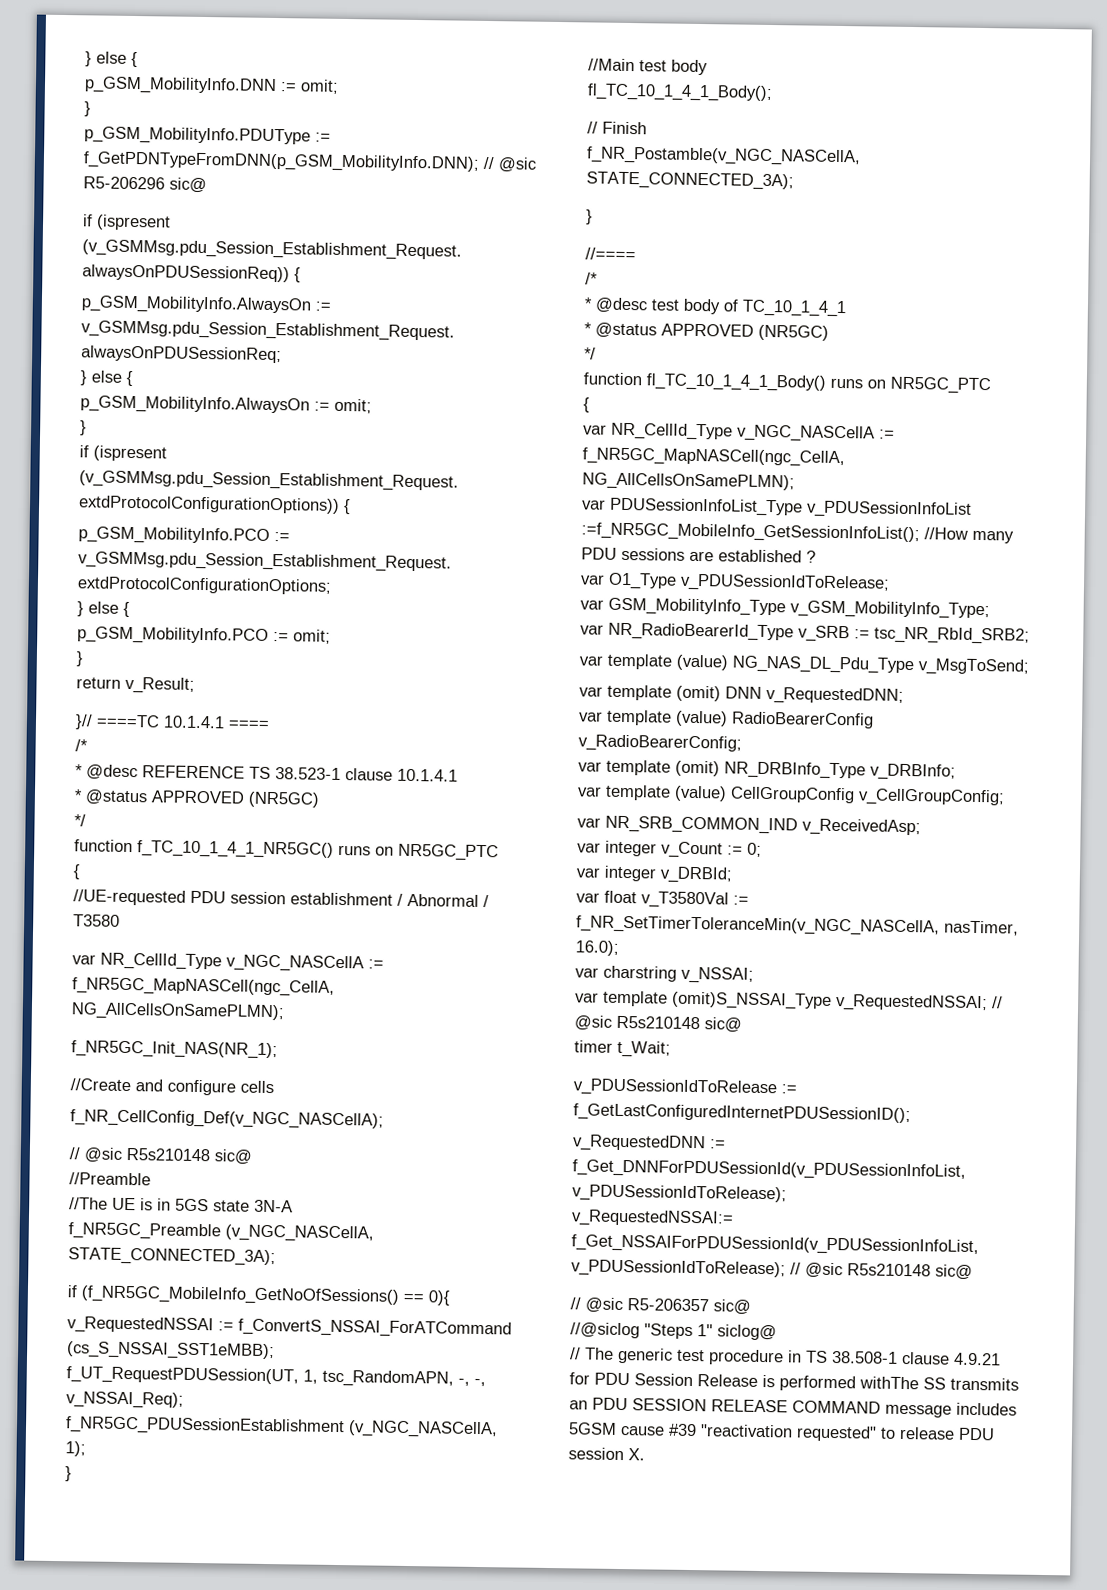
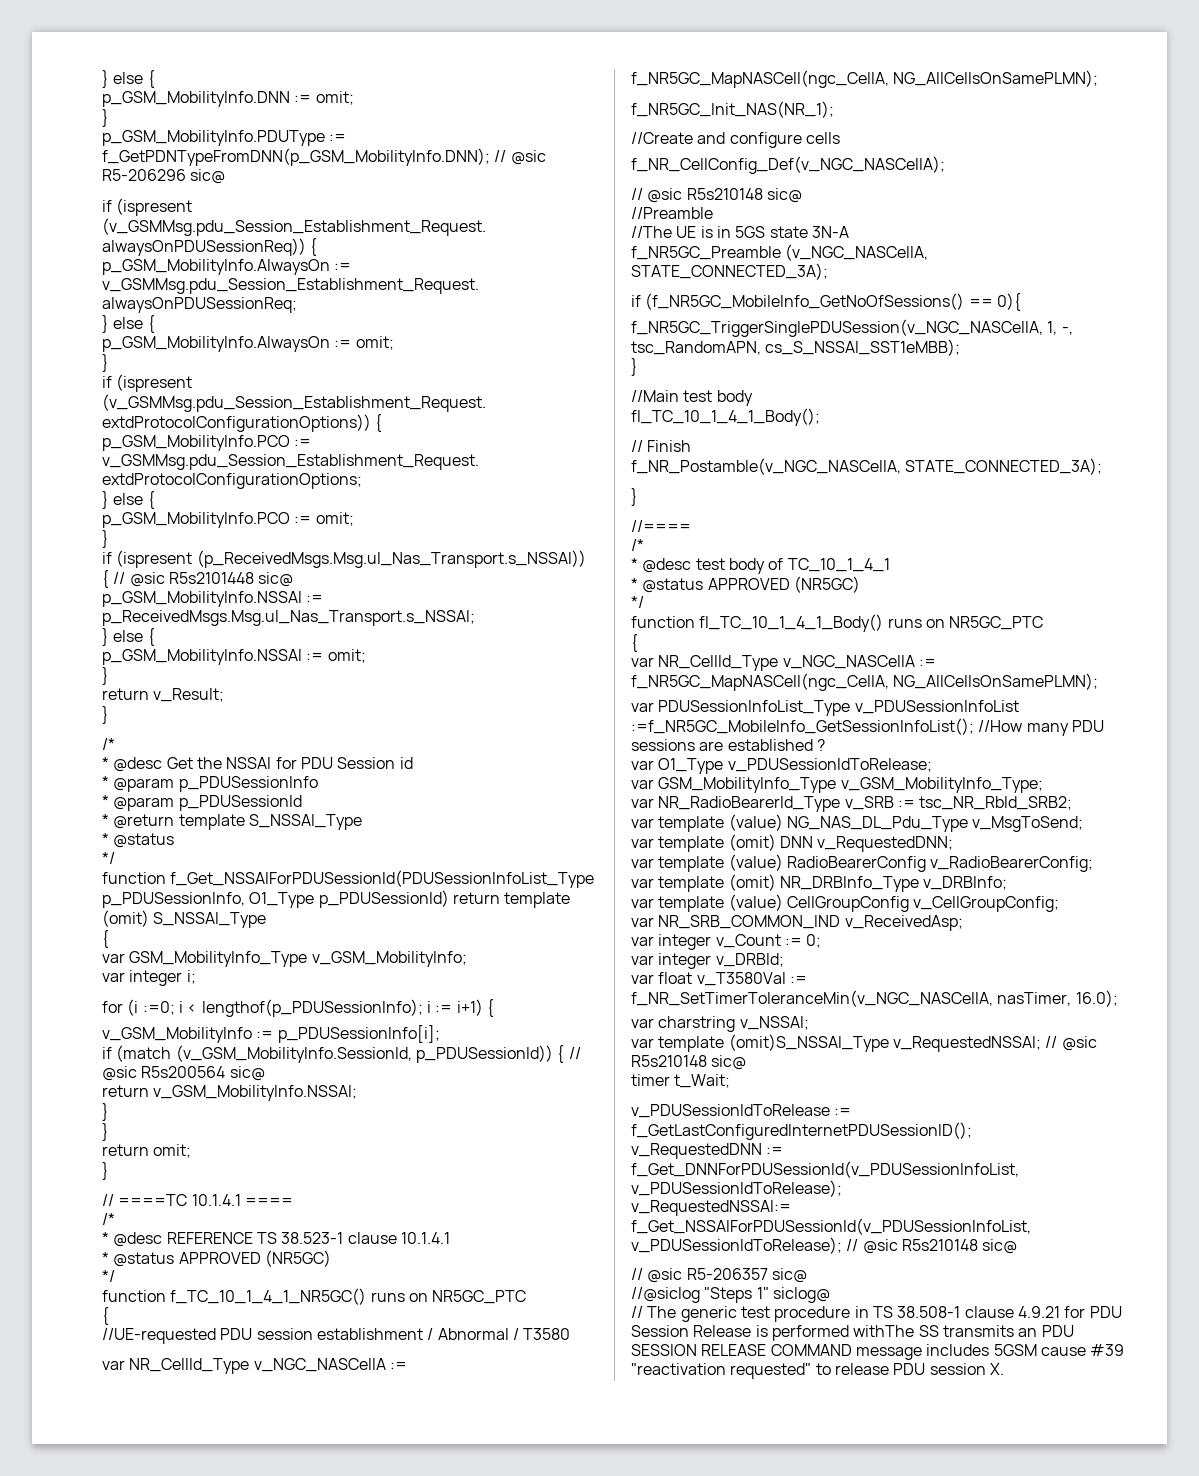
[76,676,195,694] [75,714,93,730] return v_Result; // }// -> [102,550,586,568] [102,570,294,588] [102,591,324,607] [102,610,475,626] [102,628,155,646] [102,649,366,665] [102,667,109,685] [102,688,225,702] [102,706,109,724] [102,738,115,750] [102,757,413,772] [102,776,318,792] [102,795,302,811] [102,814,362,830] [102,833,175,848] [102,852,115,864] [102,870,595,888] [102,890,571,908] [102,910,267,928] [102,930,109,948] [102,951,467,967] [102,970,196,986] [102,999,494,1017] [102,1025,440,1043] [102,1045,581,1063] [102,1066,265,1081] [102,1085,358,1101] [102,1103,109,1121] [102,1123,109,1141] [102,1144,192,1158] [102,1162,109,1180] [102,1194,114,1206] if (ispresent (p_ReceivedMsgs.Msg.ul_Nas_Transport.s_NSSAI)) { // @sic R5s2101448 sic@ // p_GSM_MobilityInfo.NSSAI := p_ReceivedMsgs.Msg.ul_Nas_Transport.s_NSSAI; // } else { // p_GSM_MobilityInfo.NSSAI := omit; // } // return v_Result; // } // /* // * @desc Get the NSSAI for PDU Session id // * @param p_PDUSessionInfo // * @param p_PDUSessionId // * @return template S_NSSAI_Type // * @status // */ // function f_Get_NSSAIForPDUSessionId(PDUSessionInfoList_Type p_PDUSessionInfo, O1_Type p_PDUSessionId) return template (omit) S_NSSAI_Type // { // var GSM_MobilityInfo_Type v_GSM_MobilityInfo; // var integer i; // for (i :=0; i < lengthof(p_PDUSessionInfo); i := i+1) { // v_GSM_MobilityInfo := p_PDUSessionInfo[i]; // if (match (v_GSM_MobilityInfo.SessionId, p_PDUSessionId)) { // @sic R5s200564 sic@ // return v_GSM_MobilityInfo.NSSAI; // } // } // return omit; // } // //
[67,1316,512,1339] [67,1341,275,1361] [66,1366,486,1388] [66,1391,184,1409] [65,1416,498,1439] [65,1441,86,1457] v_RequestedNSSAI := f_ConvertS_NSSAI_ForATCommand (cs_S_NSSAI_SST1eMBB); // f_UT_RequestPDUSession(UT, 1, tsc_RandomAPN, -, -, v_NSSAI_Req); // f_NR5GC_PDUSessionEstablishment (v_NGC_NASCellA, 1); -> [631,319,1073,337] [631,339,961,356] f_NR5GC_TriggerSinglePDUSession(v_NGC_NASCellA, 1, -, tsc_RandomAPN, cs_S_NSSAI_SST1eMBB);

